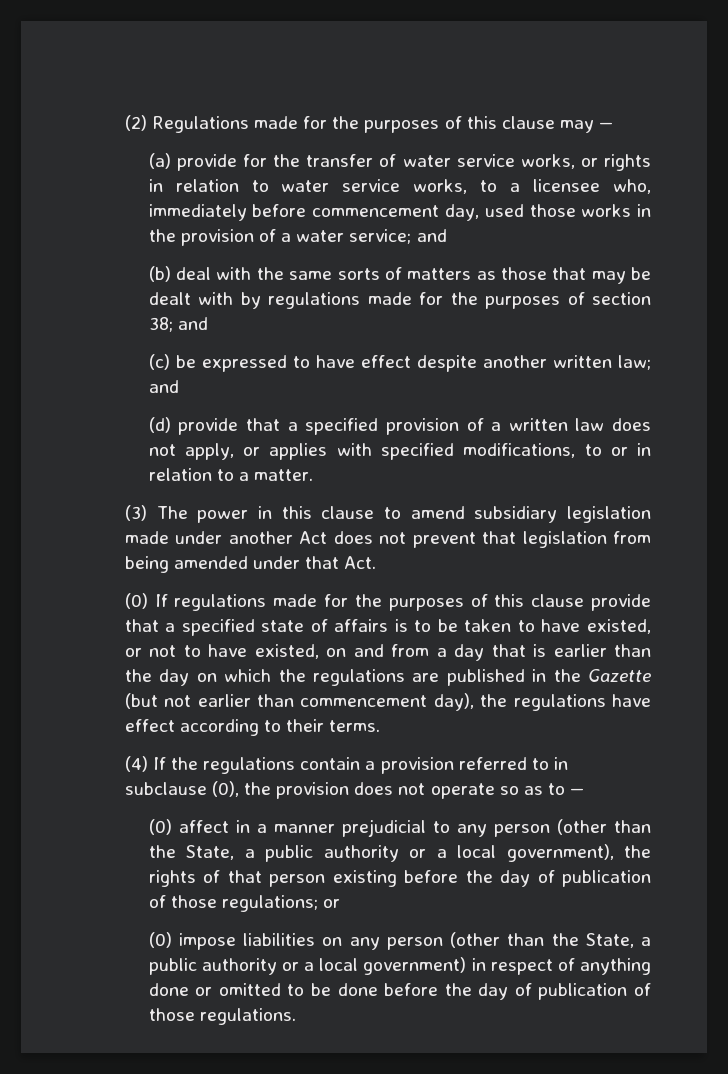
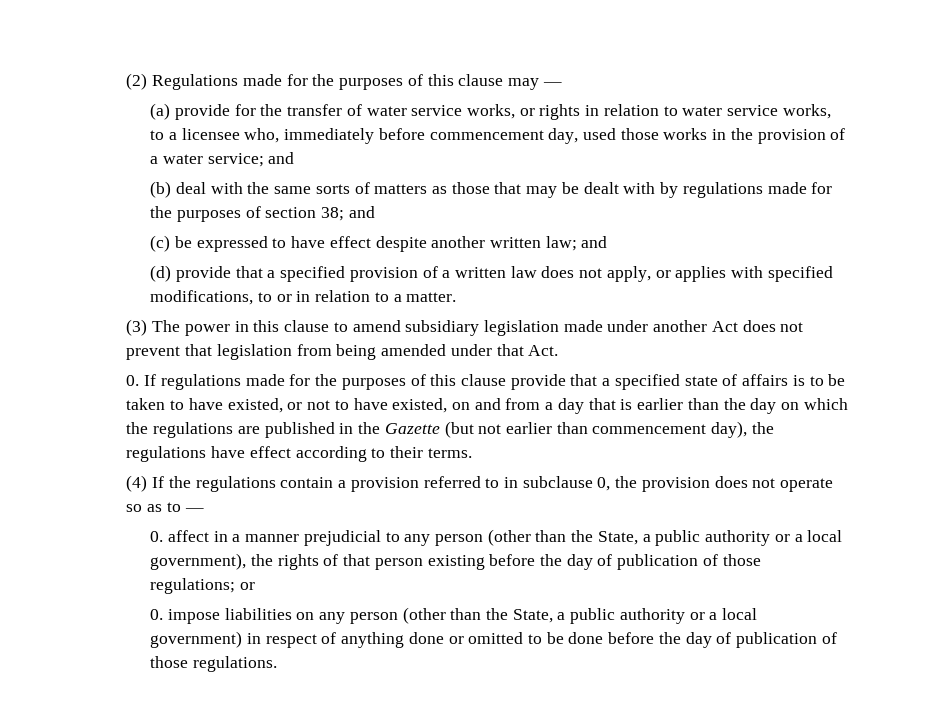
[124,593,148,609] (0) -> [126,375,140,386] 0.
[211,781,239,797] (0), -> [597,477,611,491] 0,
[148,819,172,835] (0) -> [150,531,164,542] 0.
[148,932,172,948] (0) -> [150,609,164,620] 0.

